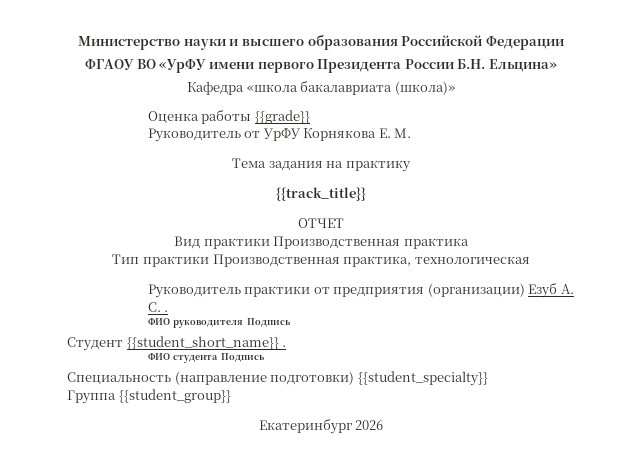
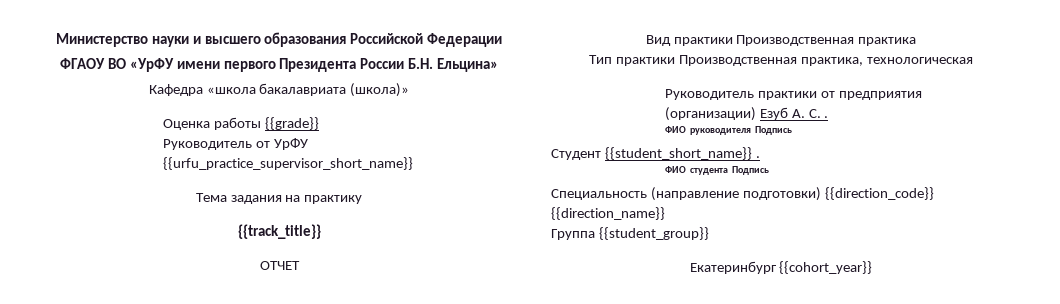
[303,128,412,141] Корнякова Е. М. -> [162,157,413,170] {{urfu_practice_supervisor_short_name}}
[357,371,488,386] {{student_specialty}} -> [824,187,934,200] [551,207,665,220] {{direction_code}} {{direction_name}}
[355,420,384,430] 2026 -> [779,261,873,274] {{cohort_year}}

